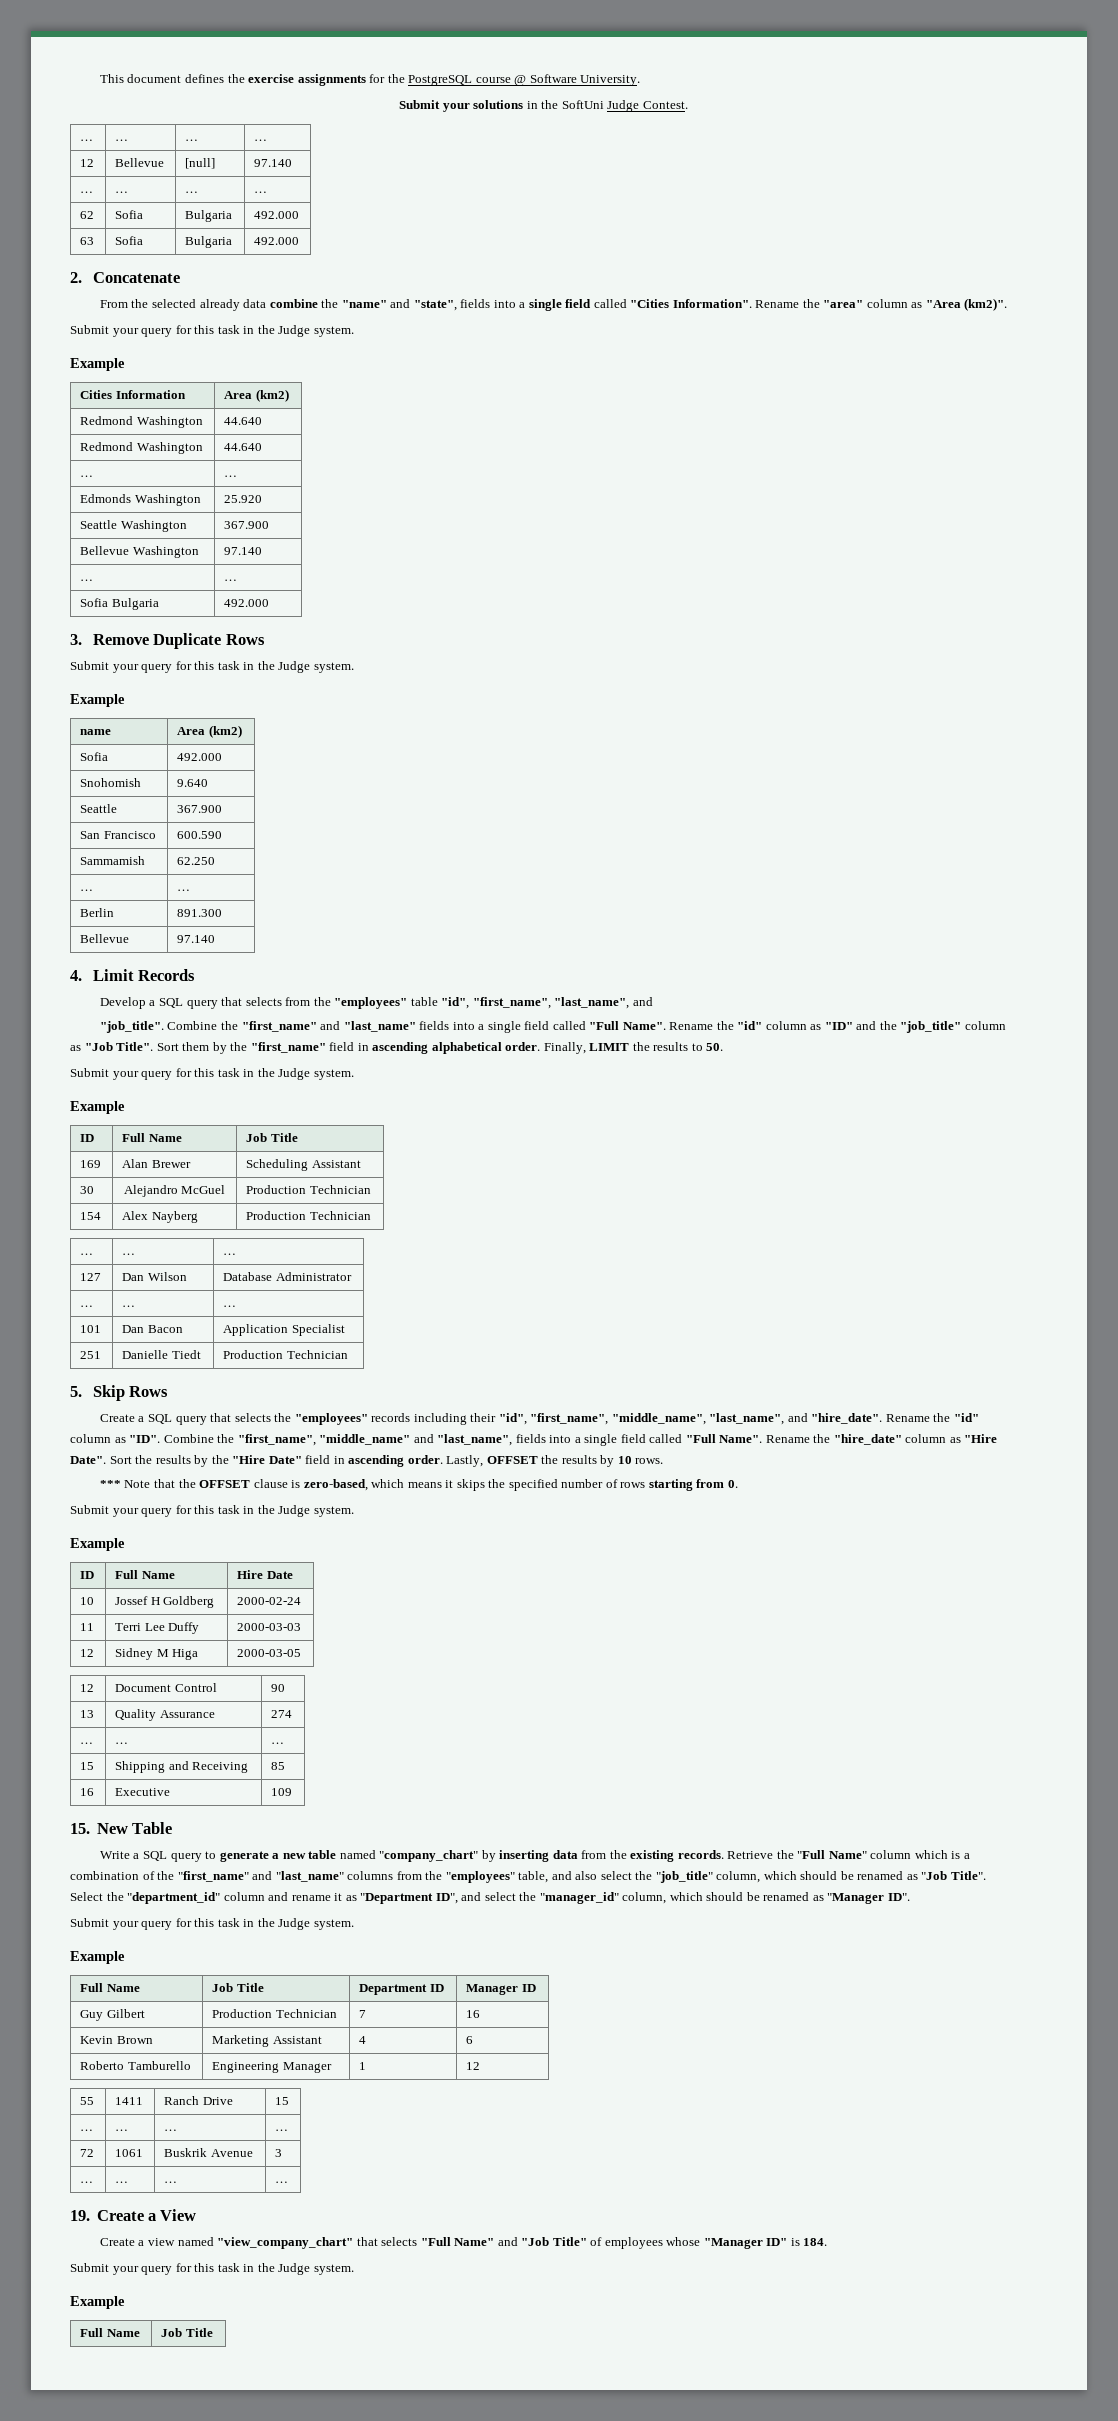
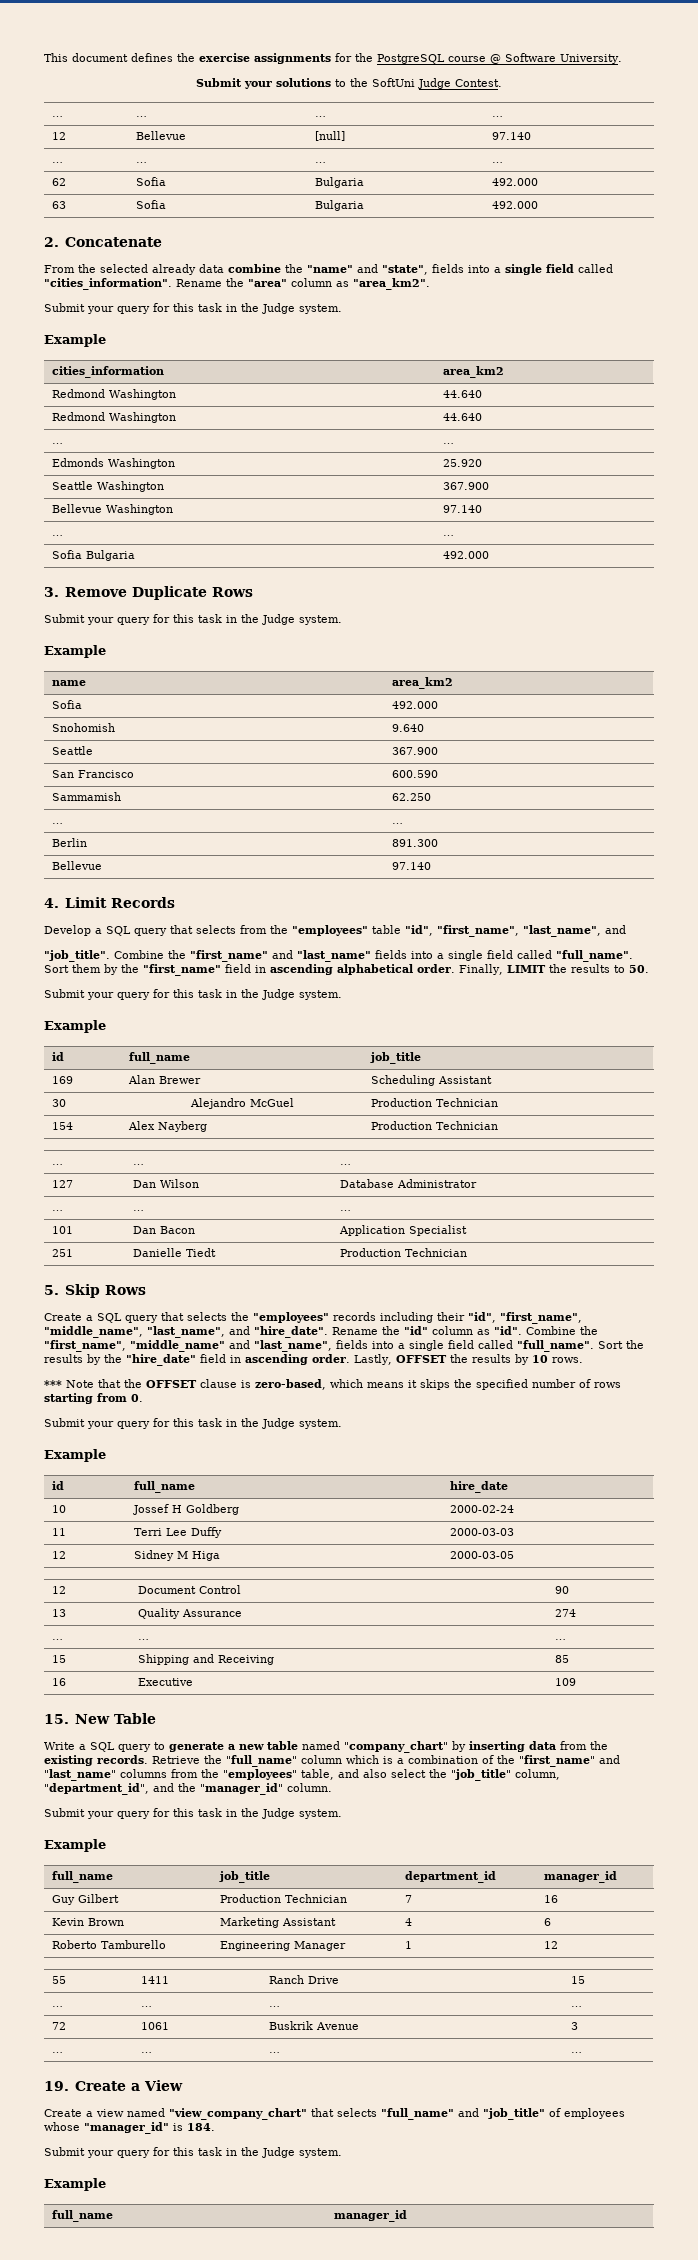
[526,101,538,109] in -> [335,79,346,87] to
[630,299,752,308] "Cities Information". -> [44,278,172,290] "cities_information".
[925,298,1008,311] "Area (km2)". -> [353,278,430,290] "area_km2".
[80,390,186,399] [224,389,289,402] Cities Information | Area (km2) -> [52,366,165,378] [443,366,505,378] cities_information | area_km2
[177,725,242,738] Area (km2) -> [392,677,454,689] area_km2
[589,1021,1006,1033] [70,1042,154,1051] "Full Name". Rename the "id" column as "ID" and the "job_title" column as "Job Title". -> [556,950,633,962] "full_name".
[80,1134,95,1142] [122,1133,182,1142] [246,1133,298,1142] ID | Full Name | Job Title -> [52,1052,65,1061] [129,1052,191,1064] [370,1052,422,1064] id | full_name | job_title
[129,1435,161,1443] "ID". -> [494,1326,522,1335] "id".
[685,1434,998,1445] [70,1456,106,1464] "Full Name". Rename the "hire_date" column as "Hire Date". -> [517,1340,594,1352] "full_name".
[232,1455,302,1464] "Hire Date" -> [126,1354,196,1366] "hire_date"
[80,1571,95,1579] [115,1570,175,1579] [237,1570,293,1579] ID | Full Name | Hire Date -> [52,1481,65,1490] [134,1481,196,1493] [450,1481,509,1493] id | full_name | hire_date
[797,1850,867,1859] "Full Name" -> [226,1755,297,1767] "full_name"
[763,1871,986,1880] [70,1892,910,1904] which should be renamed as "Job Title". Select the "department_id" column and rename it as "Department ID", and select the "manager_id" column, which should be renamed as "Manager ID". -> [44,1783,332,1795] "department_id", and the "manager_id" column.
[80,1983,140,1992] [212,1983,264,1992] [359,1984,444,1995] [466,1984,536,1995] Full Name | Job Title | Department ID | Manager ID -> [52,1871,114,1883] [219,1871,271,1883] [405,1871,497,1883] [544,1871,618,1883] full_name | job_title | department_id | manager_id
[420,2237,587,2246] "Full Name" and "Job Title" -> [381,2108,545,2120] "full_name" and "job_title"
[703,2238,788,2249] "Manager ID" -> [84,2122,169,2134] "manager_id"
[80,2328,140,2337] [161,2328,213,2337] Full Name | Job Title -> [52,2210,114,2222] [334,2210,408,2222] full_name | manager_id

